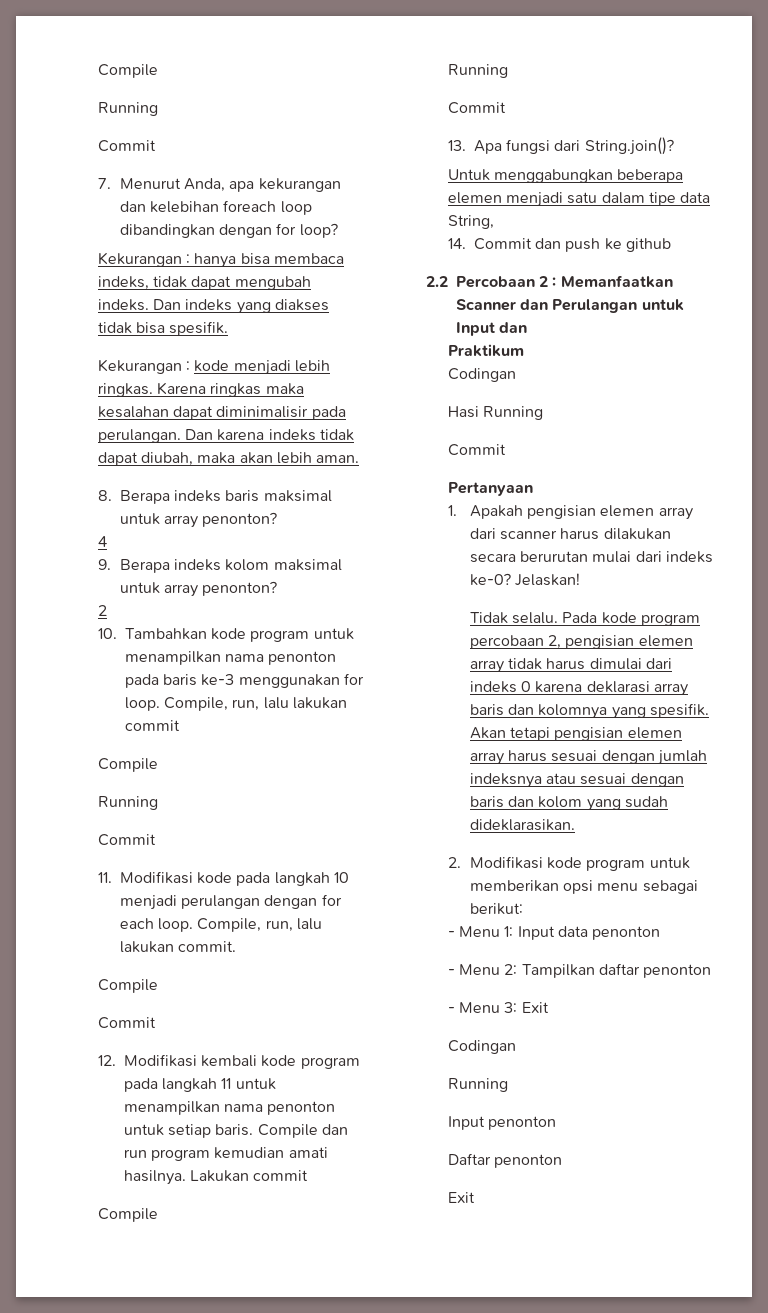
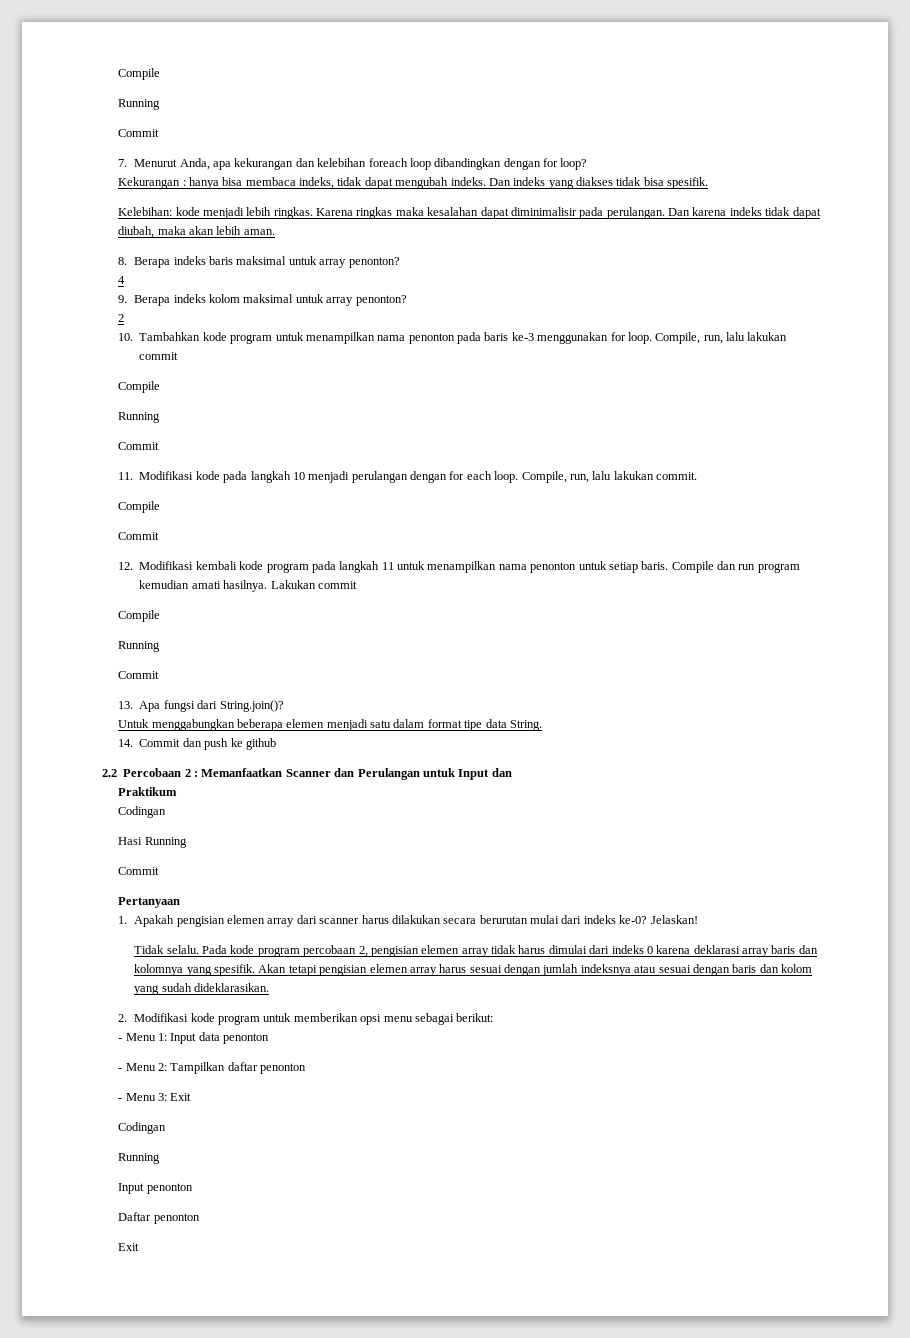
[97,359,191,374] Kekurangan : -> [118,207,173,216] Kelebihan:
(645, 198) none -> [427,719,462,728] format
[447,215,494,229] String, -> [509,720,542,731] String.

